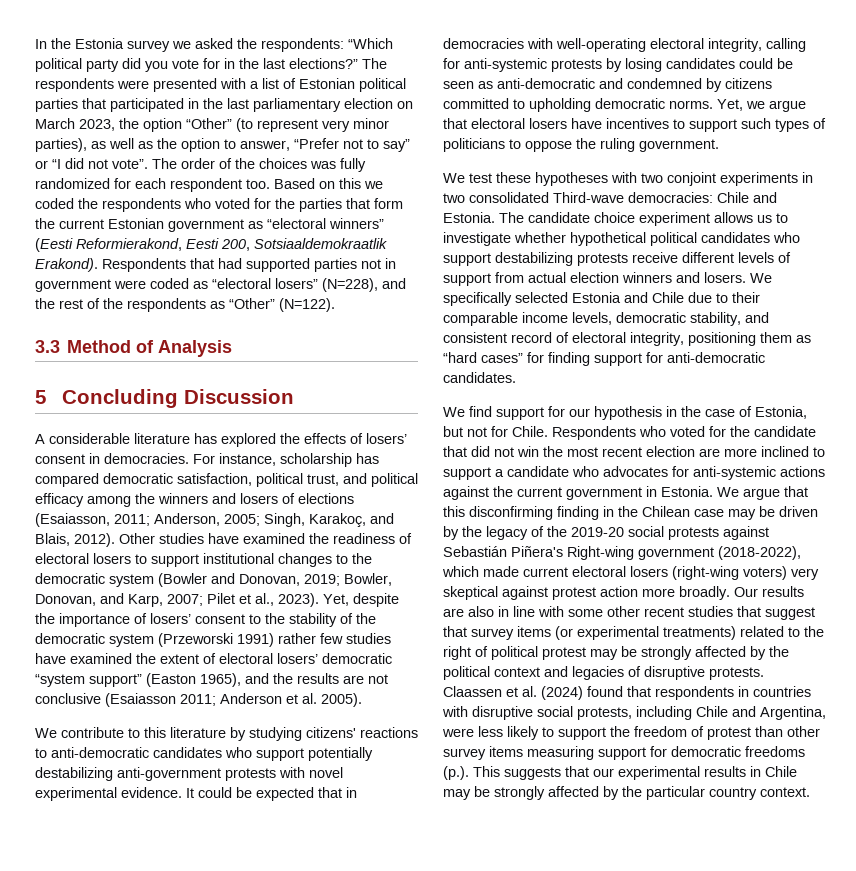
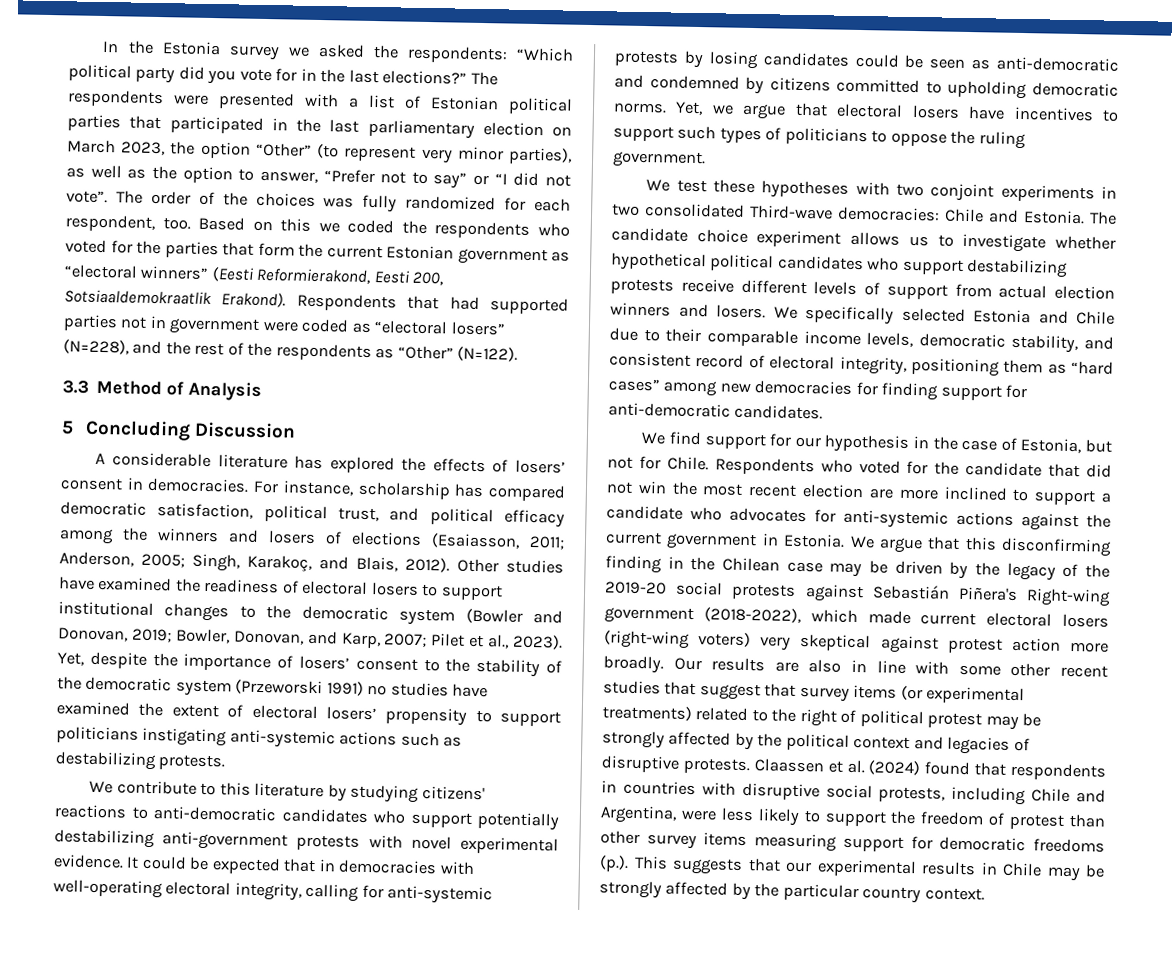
[170,178,242,192] respondent -> [65,214,155,232] respondent,
[278,633,343,644] rather few -> [367,684,388,696] no
[322,653,392,664] [35,673,388,687] [35,693,362,707] democratic “system support” (Easton 1965), and the results are not conclusive (Esaiasson 2011; Anderson et al. 2005). -> [385,707,561,727] [56,726,463,749] [55,751,226,771] propensity to support politicians instigating anti-systemic actions such as destabilizing protests.
(523, 358) none -> [663,380,853,397] among new democracies

